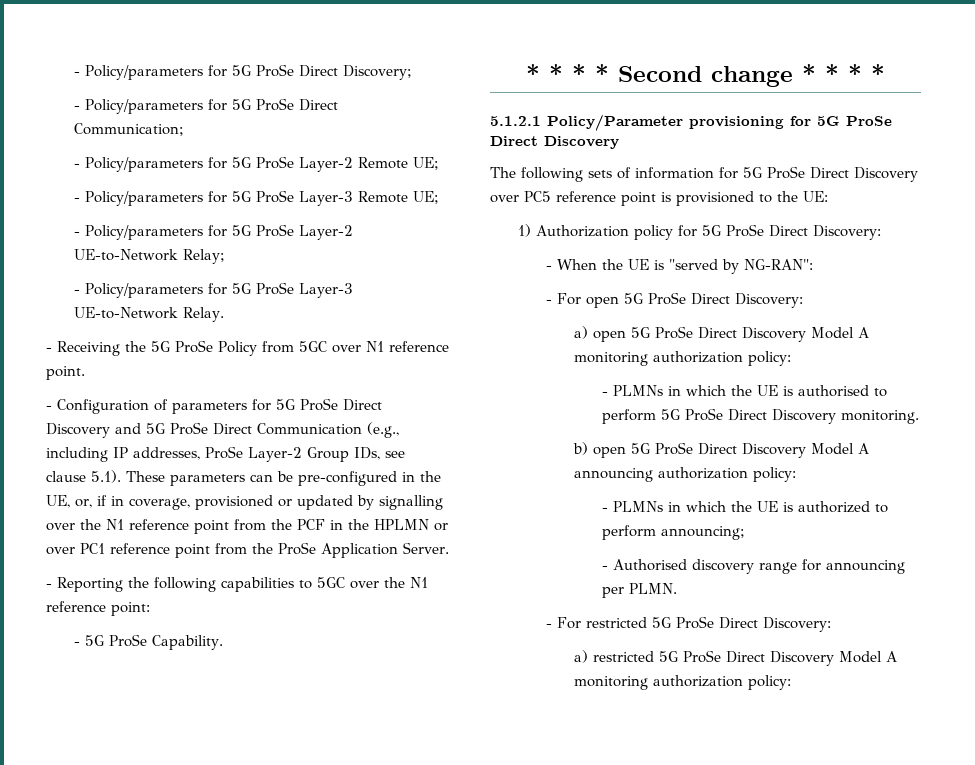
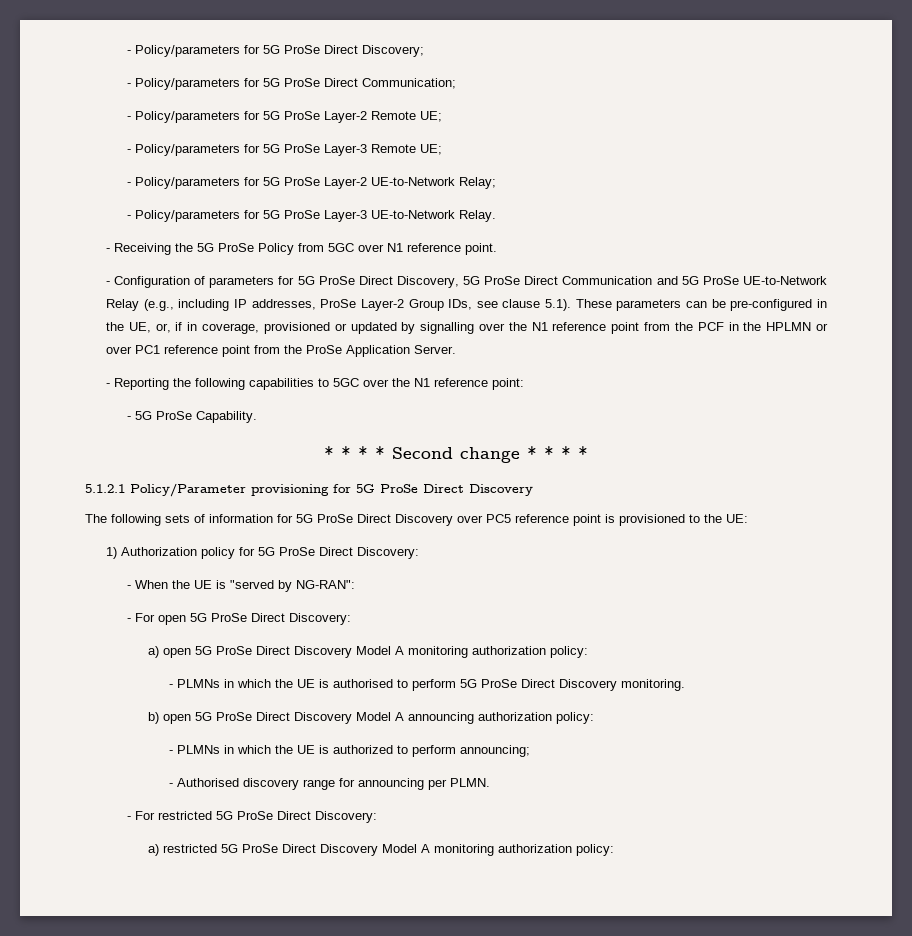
[45,423,141,438] Discovery and -> [396,276,459,288] Discovery,
(362, 429) none -> [656,276,828,285] [105,299,139,311] and 5G ProSe UE-to-Network Relay

